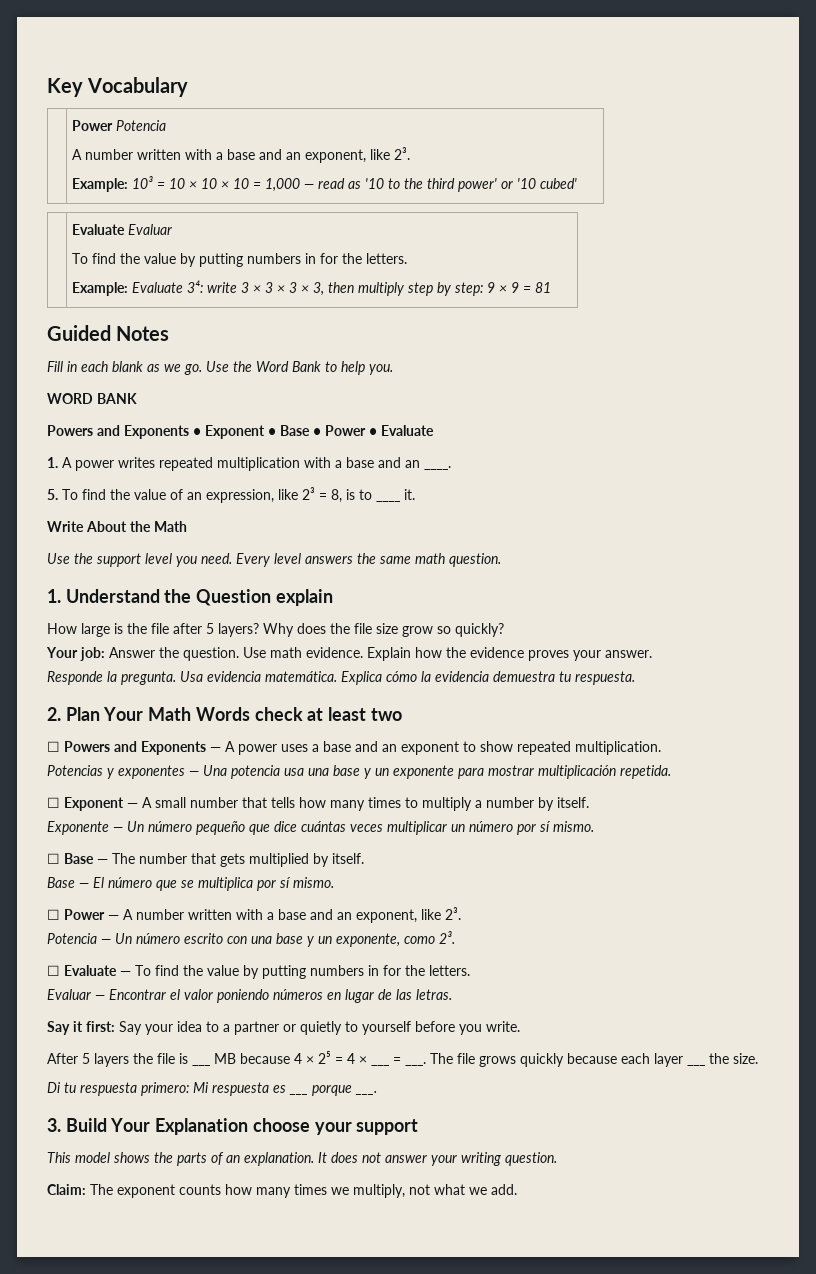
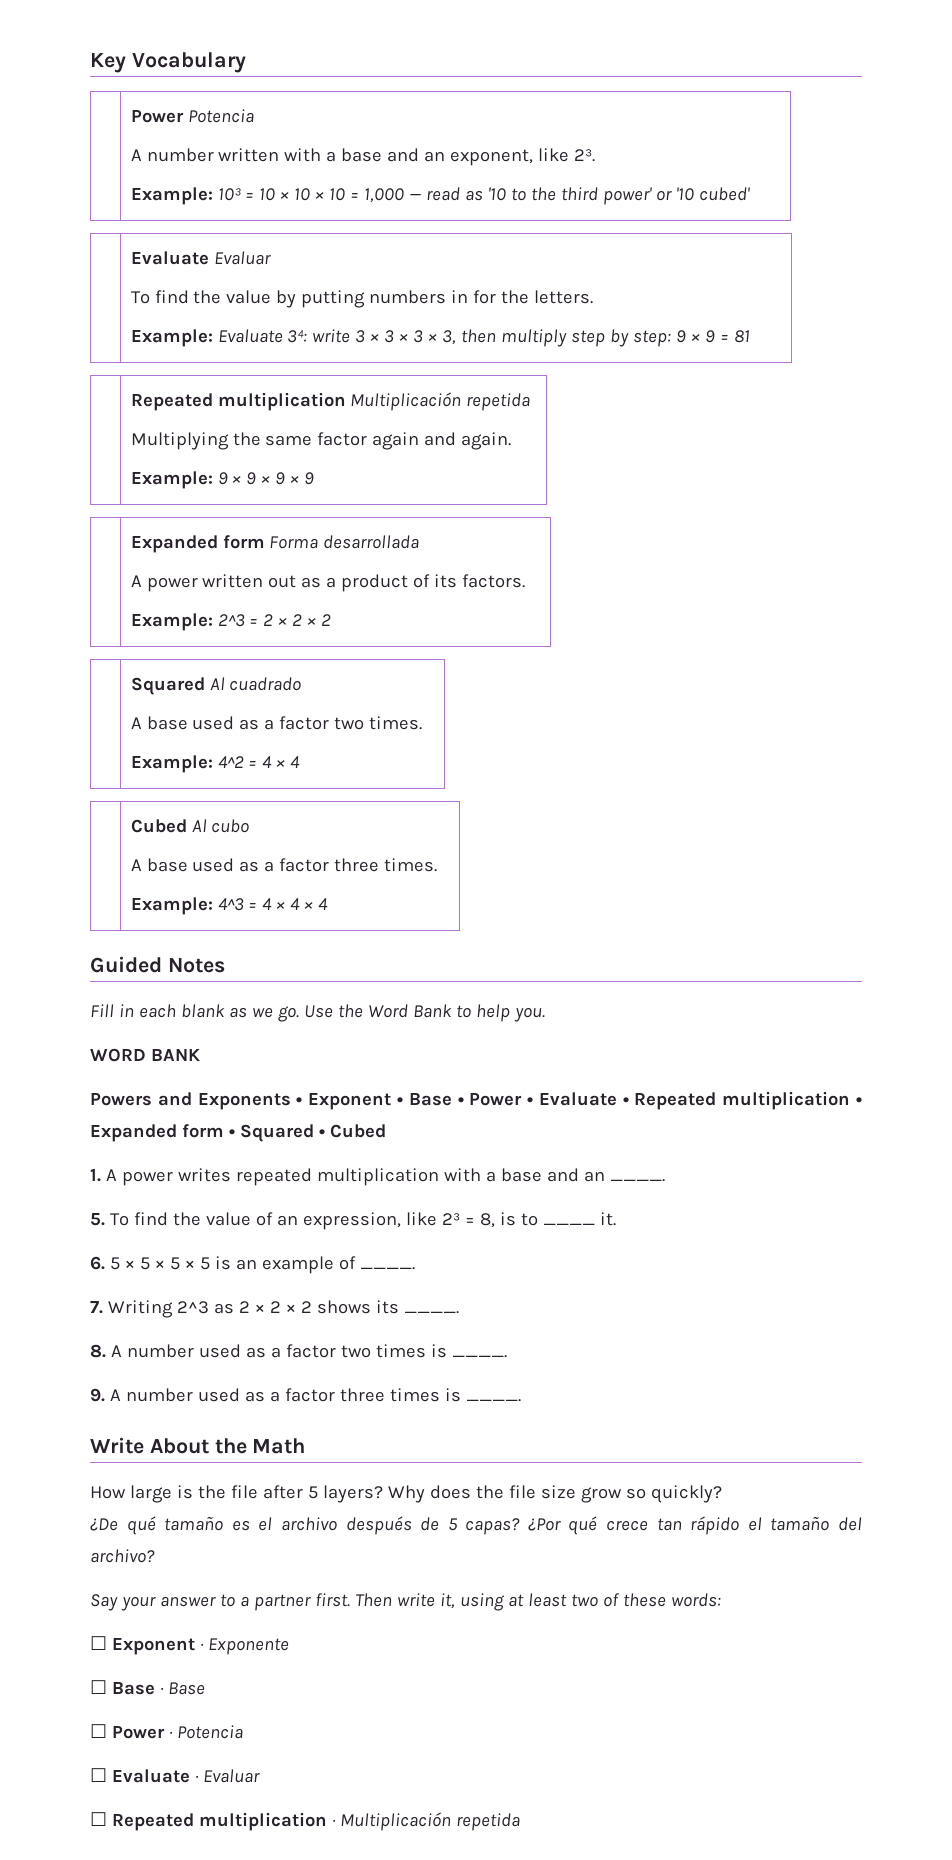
(552, 287) none -> [130,392,531,411] [130,432,512,450] [130,471,315,489] [130,535,420,553] [130,574,526,592] [130,613,332,631] [130,677,302,695] [130,716,423,730] [130,755,301,773] [130,819,250,833] [130,858,438,872] [130,897,329,915] // | Repeated multiplication Multiplicación repetida // Multiplying the same factor again and again. // Example: 9 × 9 × 9 × 9 // | Expanded form Forma desarrollada // A power written out as a product of its factors. // Example: 2^3 = 2 × 2 × 2 // | Squared Al cuadrado // A base used as a factor two times. // Example: 4^2 = 4 × 4 // | Cubed Al cubo // A base used as a factor three times. // Example: 4^3 = 4 × 4 × 4
(434, 430) none -> [622,1091,863,1110] [90,1124,386,1142] • Repeated multiplication • Expanded form • Squared • Cubed
[47,521,187,532] [47,553,501,567] [47,589,333,606] Write About the Math // Use the support level you need. Every level answers the same math question. // 1. Understand the Question explain -> [90,1256,415,1274] [90,1300,459,1318] [90,1344,507,1358] [90,1388,521,1402] [90,1437,306,1454] 6. 5 × 5 × 5 × 5 is an example of ____. // 7. Writing 2^3 as 2 × 2 × 2 shows its ____. // 8. A number used as a factor two times is ____. // 9. A number used as a factor three times is ____. // Write About the Math
[46,647,652,661] [47,671,635,685] [47,707,402,721] [47,741,661,755] [47,765,671,779] [47,797,589,811] [47,821,594,835] [47,853,364,867] [47,877,334,891] [47,907,461,923] [47,931,455,947] [47,965,470,979] [47,989,452,1003] [47,1021,520,1035] [47,1053,188,1067] [192,1064,210,1066] [214,1051,367,1064] [371,1064,389,1066] [393,1053,705,1067] [709,1053,758,1064] [47,1082,286,1096] [289,1085,377,1096] [47,1118,419,1135] [47,1152,557,1166] [47,1184,517,1198] Your job: Answer the question. Use math evidence. Explain how the evidence proves your answer. // Responde la pregunta. Usa evidencia matemática. Explica cómo la evidencia demuestra tu respuesta. // 2. Plan Your Math Words check at least two // ☐ Powers and Exponents — A power uses a base and an exponent to show repeated multiplication. // Potencias y exponentes — Una potencia usa una base y un exponente para mostrar multiplicación repetida. // ☐ Exponent — A small number that tells how many times to multiply a number by itself. // Exponente — Un número pequeño que dice cuántas veces multiplicar un número por sí mismo. // ☐ Base — The number that gets multiplied by itself. // Base — El número que se multiplica por sí mismo. // ☐ Power — A number written with a base and an exponent, like 2³. // Potencia — Un número escrito con una base y un exponente, como 2³. // ☐ Evaluate — To find the value by putting numbers in for the letters. // Evaluar — Encontrar el valor poniendo números en lugar de las letras. // Say it first: Say your idea to a partner or quietly to yourself before you write. // After 5 layers the file is ___ MB because 4 × 2⁵ = 4 × ___ = ___. The file grows quickly because each layer ___ the size. // Di tu respuesta primero: Mi respuesta es ___ porque ___. // 3. Build Your Explanation choose your support // This model shows the parts of an explanation. It does not answer your writing question. // Claim: The exponent counts how many times we multiply, not what we add. -> [90,1516,863,1535] [90,1549,155,1563] [90,1593,721,1611] [90,1636,289,1655] [90,1680,205,1695] [90,1724,243,1739] [90,1768,260,1783] [90,1812,520,1831] ¿De qué tamaño es el archivo después de 5 capas? ¿Por qué crece tan rápido el tamaño del archivo? // Say your answer to a partner first. Then write it, using at least two of these words: // ☐ Exponent · Exponente // ☐ Base · Base // ☐ Power · Potencia // ☐ Evaluate · Evaluar // ☐ Repeated multiplication · Multiplicación repetida

